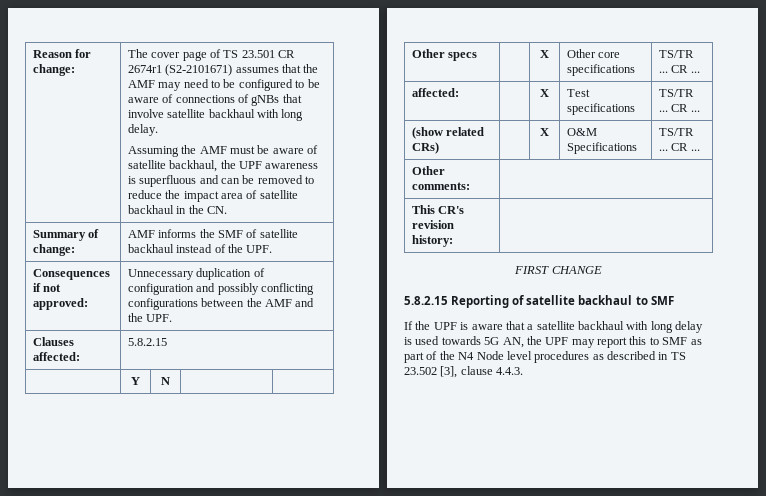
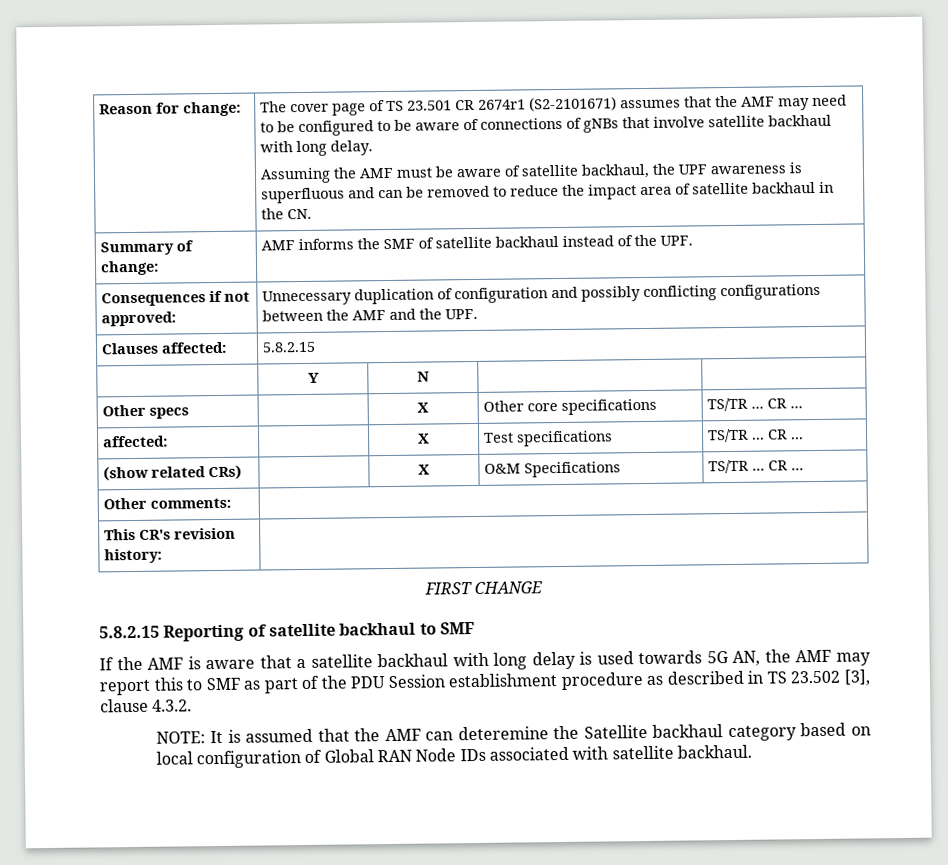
[433,322,457,330] UPF -> [147,657,184,670] AMF
[545,337,569,345] UPF -> [795,649,832,663] AMF
[458,351,590,363] N4 Node level procedures -> [350,672,644,691] PDU Session establishment procedure
[496,367,524,375] 4.4.3. -> [152,699,193,712] [155,722,871,744] [155,744,753,769] 4.3.2. // NOTE: It is assumed that the AMF can deteremine the Satellite backhaul category based on local configuration of Global RAN Node IDs associated with satellite backhaul.

